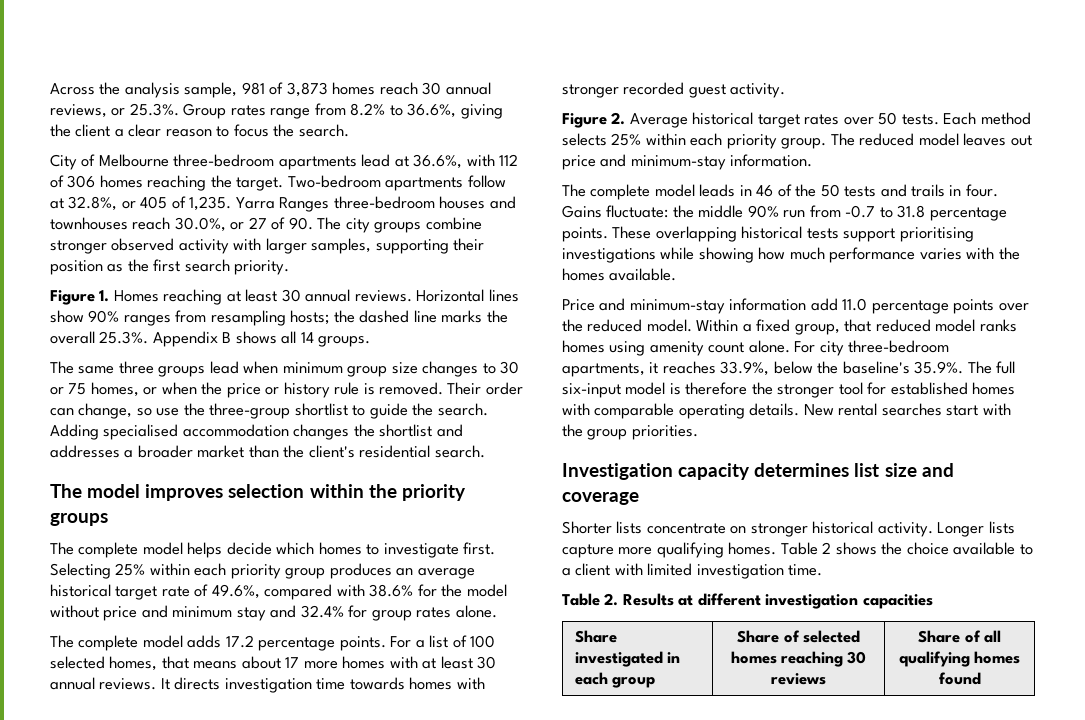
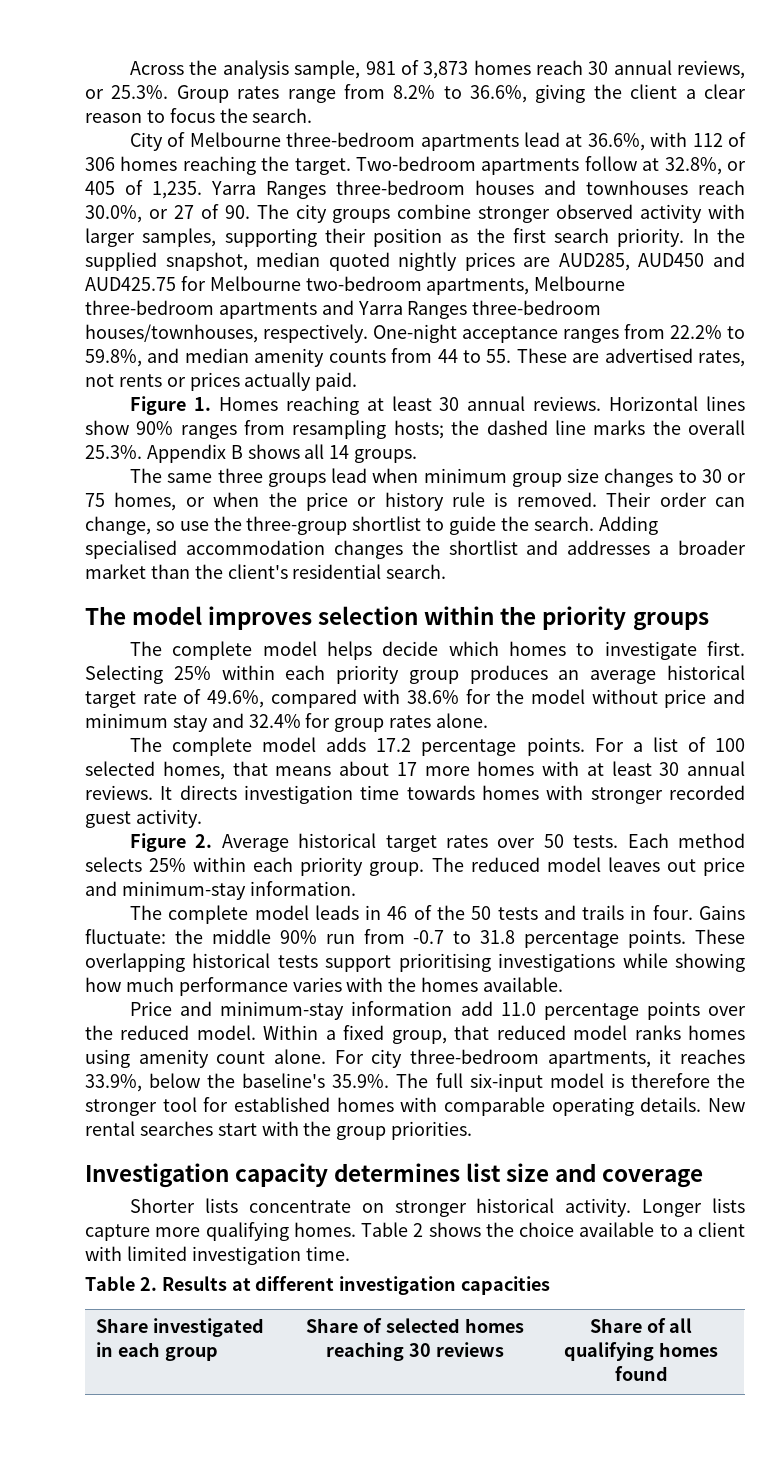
(290, 267) none -> [692,228,745,243] [85,252,745,271] [85,276,626,295] [85,300,602,319] [85,324,745,343] [85,348,746,367] [85,372,358,391] In the supplied snapshot, median quoted nightly prices are AUD285, AUD450 and AUD425.75 for Melbourne two-bedroom apartments, Melbourne three-bedroom apartments and Yarra Ranges three-bedroom houses/townhouses, respectively. One-night acceptance ranges from 22.2% to 59.8%, and median amenity counts from 44 to 55. These are advertised rates, not rents or prices actually paid.

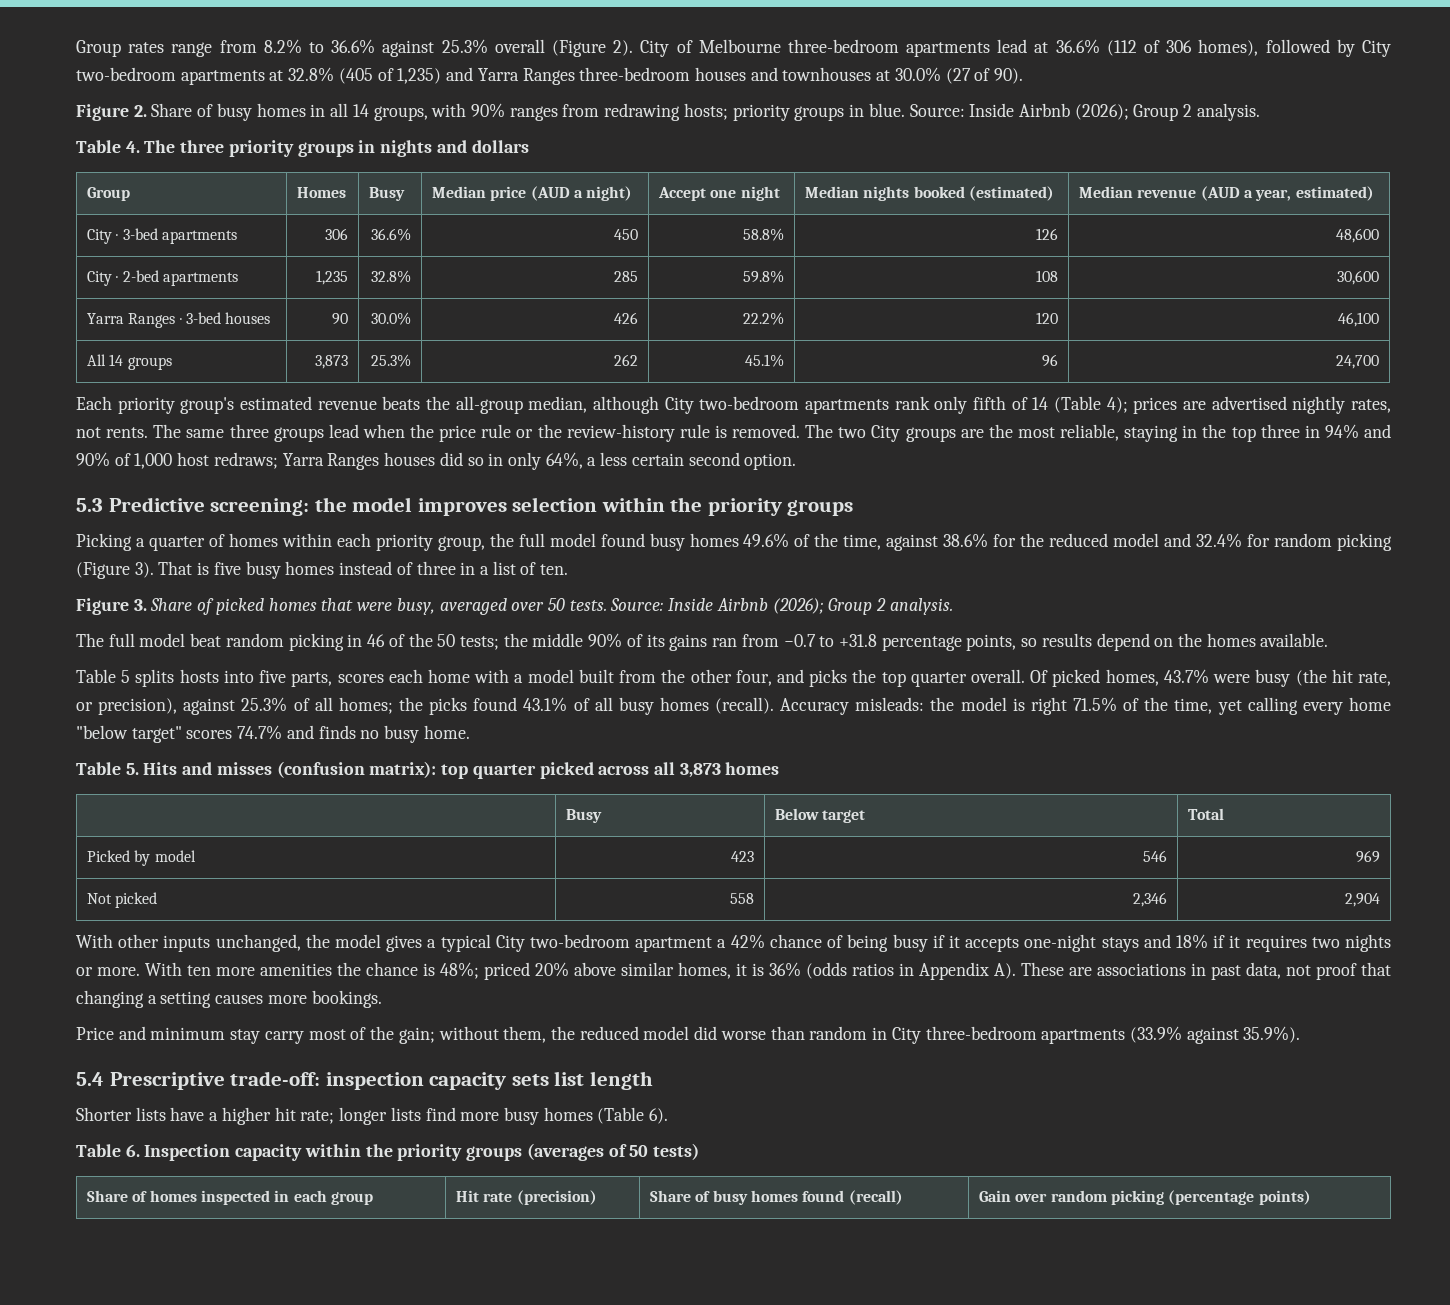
[130,60,745,79] [85,85,169,99] Across the analysis sample, 981 of 3,873 homes reach 30 annual reviews, or 25.3%. -> (76, 48) none
[470,84,747,103] [85,108,313,123] 36.6%, giving the client a clear reason to focus the search. // -> [331,39,634,57] 36.6% against 25.3% overall (Figure 2).
[587,132,746,151] [85,156,746,175] [85,180,202,199] 36.6%, with 112 of 306 homes reaching the target. Two-bedroom apartments follow at 32.8%, or 405 of 1,235. -> [1055,39,1391,57] [76,67,474,85] 36.6% (112 of 306 homes), followed by City two-bedroom apartments at 32.8% (405 of 1,235) and
[698,180,745,195] [85,204,745,223] [85,228,745,247] [85,252,745,271] [85,276,626,295] [85,300,602,319] [85,324,745,343] [85,348,746,367] [85,372,358,391] [130,396,745,415] [85,420,746,439] [85,444,418,463] reach 30.0%, or 27 of 90. The city groups combine stronger observed activity with larger samples, supporting their position as the first search priority. In the supplied snapshot, median quoted nightly prices are AUD285, AUD450 and AUD425.75 for Melbourne two-bedroom apartments, Melbourne three-bedroom apartments and Yarra Ranges three-bedroom houses/townhouses, respectively. One-night acceptance ranges from 22.2% to 59.8%, and median amenity counts from 44 to 55. These are advertised rates, not rents or prices actually paid. // Figure 1. Homes reaching at least 30 annual reviews. Horizontal lines show 90% ranges from resampling hosts; the dashed line marks the overall 25.3%. Appendix B shows all 14 groups. // -> [876,67,1024,84] [76,103,1260,121] [76,140,529,157] [87,187,131,201] [297,187,347,198] [369,187,406,201] [432,186,633,201] [658,186,780,201] [805,186,1055,201] [1079,186,1374,201] [87,228,238,244] [324,228,348,240] [370,228,411,241] [613,229,638,240] [742,228,784,241] [1035,228,1058,240] [1335,228,1379,243] [87,270,239,286] [315,270,348,285] [370,270,411,283] [613,271,638,282] [742,270,784,283] [1035,270,1058,282] [1336,270,1379,285] [87,312,271,328] [331,313,348,325] [370,312,411,325] [613,312,638,324] [742,312,784,325] [1035,312,1058,324] [1337,312,1379,327] [87,354,172,370] [314,355,348,369] [370,354,411,367] [613,354,638,366] [744,354,784,367] [1041,354,1058,367] [1335,355,1379,369] [76,396,1391,414] [76,427,149,438] at 30.0% (27 of 90). // Figure 2. Share of busy homes in all 14 groups, with 90% ranges from redrawing hosts; priority groups in blue. Source: Inside Airbnb (2026); Group 2 analysis. // Table 4. The three priority groups in nights and dollars // Group | Homes | Busy | Median price (AUD a night) | Accept one night | Median nights booked (estimated) | Median revenue (AUD a year, estimated) // City · 3-bed apartments | 306 | 36.6% | 450 | 58.8% | 126 | 48,600 // City · 2-bed apartments | 1,235 | 32.8% | 285 | 59.8% | 108 | 30,600 // Yarra Ranges · 3-bed houses | 90 | 30.0% | 426 | 22.2% | 120 | 46,100 // All 14 groups | 3,873 | 25.3% | 262 | 45.1% | 96 | 24,700 // Each priority group's estimated revenue beats the all-group median, although City two-bedroom apartments rank only fifth of 14 (Table 4); prices are advertised nightly rates, not rents.
[423,468,746,487] [85,492,746,511] [85,516,658,535] [85,540,746,559] [85,564,447,579] [85,606,126,625] minimum group size changes to 30 or 75 homes, or when the price or history rule is removed. Their order can change, so use the three-group shortlist to guide the search. Adding specialised accommodation changes the shortlist and addresses a broader market than the client's residential search. // The -> [410,424,1391,442] [76,452,797,470] [76,497,347,516] the price rule or the review-history rule is removed. The two City groups are the most reliable, staying in the top three in 94% and 90% of 1,000 host redraws; Yarra Ranges houses did so in only 64%, a less certain second option. // 5.3 Predictive screening: the
[130,641,745,660] [85,665,745,684] [85,689,745,708] [85,713,489,732] [130,737,745,756] [85,761,745,780] [85,785,745,804] [85,809,202,828] [130,833,745,852] [85,857,745,876] [85,881,356,900] [130,905,359,924] The complete model helps decide which homes to investigate first. Selecting 25% within each priority group produces an average historical target rate of 49.6%, compared with 38.6% for the model without price and minimum stay and 32.4% for group rates alone. // The complete model adds 17.2 percentage points. For a list of 100 selected homes, that means about 17 more homes with at least 30 annual reviews. It directs investigation time towards homes with stronger recorded guest activity. // Figure 2. Average historical target rates over 50 tests. Each method selects 25% within each priority group. The reduced model leaves out price and minimum-stay information. // The complete model leads -> [76,533,1392,551] [76,561,569,579] [76,598,953,615] [76,633,344,651] Picking a quarter of homes within each priority group, the full model found busy homes 49.6% of the time, against 38.6% for the reduced model and 32.4% for random picking (Figure 3). That is five busy homes instead of three in a list of ten. // Figure 3. Share of picked homes that were busy, averaged over 50 tests. Source: Inside Airbnb (2026); Group 2 analysis. // The full model beat random picking
[497,905,745,920] [85,929,745,948] [85,953,746,972] [85,977,564,996] [130,1001,746,1020] [85,1025,745,1044] [85,1049,745,1068] [85,1073,745,1092] [85,1097,745,1116] [85,1121,473,1140] [85,1163,704,1188] [130,1198,745,1217] [85,1222,745,1241] [85,1246,350,1265] [85,1276,551,1295] [96,1318,265,1337] [96,1342,219,1361] [306,1318,524,1333] [326,1342,504,1361] [589,1318,693,1333] [564,1342,718,1361] [614,1366,668,1381] tests and trails in four. Gains fluctuate: the middle 90% run from -0.7 to 31.8 percentage points. These overlapping historical tests support prioritising investigations while showing how much performance varies with the homes available. // Price and minimum-stay information add 11.0 percentage points over the reduced model. Within a fixed group, that reduced model ranks homes using amenity count alone. For city three-bedroom apartments, it reaches 33.9%, below the baseline's 35.9%. The full six-input model is therefore the stronger tool for established homes with comparable operating details. New rental searches start with the group priorities. // Investigation capacity determines list size and coverage // Shorter lists concentrate on stronger historical activity. Longer lists capture more qualifying homes. Table 2 shows the choice available to a client with limited investigation time. // Table 2. Results at different investigation capacities // Share investigated in each group | Share of selected homes reaching 30 reviews | Share of all qualifying homes found -> [459,633,1329,651] [76,669,1391,687] [76,697,1392,715] [76,725,470,743] [76,761,780,779] [566,809,603,823] [775,808,866,823] [1188,808,1225,820] [87,850,196,866] [730,851,754,862] [1142,850,1167,862] [1355,850,1380,863] [87,892,158,908] [729,893,754,904] [1132,892,1167,907] [1344,893,1380,907] [76,934,1392,952] [76,962,1391,980] [76,990,382,1008] [76,1026,1301,1044] [76,1071,653,1090] [76,1107,669,1125] [76,1143,699,1161] [87,1190,374,1205] [456,1190,597,1205] [650,1190,903,1205] [979,1190,1311,1205] tests; the middle 90% of its gains ran from −0.7 to +31.8 percentage points, so results depend on the homes available. // Table 5 splits hosts into five parts, scores each home with a model built from the other four, and picks the top quarter overall. Of picked homes, 43.7% were busy (the hit rate, or precision), against 25.3% of all homes; the picks found 43.1% of all busy homes (recall). Accuracy misleads: the model is right 71.5% of the time, yet calling every home "below target" scores 74.7% and finds no busy home. // Table 5. Hits and misses (confusion matrix): top quarter picked across all 3,873 homes // | Busy | Below target | Total // Picked by model | 423 | 546 | 969 // Not picked | 558 | 2,346 | 2,904 // With other inputs unchanged, the model gives a typical City two-bedroom apartment a 42% chance of being busy if it accepts one-night stays and 18% if it requires two nights or more. With ten more amenities the chance is 48%; priced 20% above similar homes, it is 36% (odds ratios in Appendix A). These are associations in past data, not proof that changing a setting causes more bookings. // Price and minimum stay carry most of the gain; without them, the reduced model did worse than random in City three-bedroom apartments (33.9% against 35.9%). // 5.4 Prescriptive trade-off: inspection capacity sets list length // Shorter lists have a higher hit rate; longer lists find more busy homes (Table 6). // Table 6. Inspection capacity within the priority groups (averages of 50 tests) // Share of homes inspected in each group | Hit rate (precision) | Share of busy homes found (recall) | Gain over random picking (percentage points)

